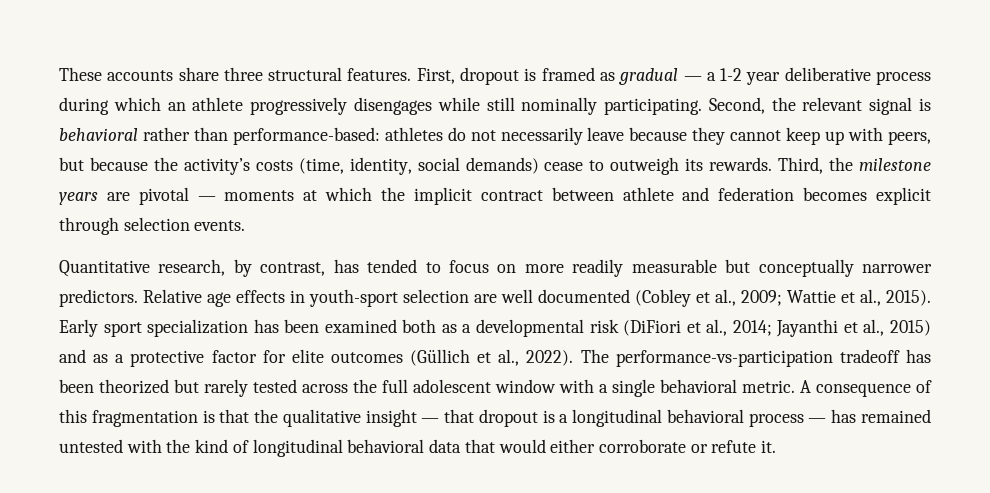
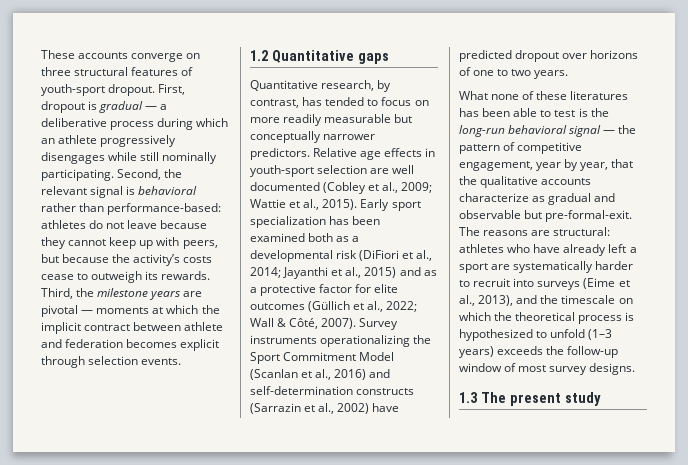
[178,67,412,81] share three structural features. -> [131,53,201,62] [41,67,194,76] [41,84,156,96] converge on three structural features of youth-sport dropout.
[541,67,615,81] framed as -> (98, 105) none
[720,68,781,85] 1-2 year -> (168, 107) none
[500,127,583,145] necessarily -> (125, 225) none
[298,157,539,175] (time, identity, social demands) -> (213, 259) none
(246, 225) none -> [250,50,389,64] // 1.2 Quantitative gaps
[526,349,931,367] [59,379,932,397] [59,409,931,427] [59,439,777,457] 2022). The performance-vs-participation tradeoff has been theorized but rarely tested across the full adolescent window with a single behavioral metric. A consequence of this fragmentation is that the qualitative insight — that dropout is a longitudinal behavioral process — has remained untested with the kind of longitudinal behavioral data that would either corroborate or refute it. -> [386,301,418,312] [250,318,399,330] [250,335,432,347] [250,352,395,364] [250,369,391,380] [250,386,415,395] [250,403,400,414] [459,50,639,62] [459,67,569,79] [459,91,629,100] [459,108,609,117] [459,125,637,137] [459,142,583,154] [459,159,634,171] [459,176,592,188] [459,193,616,205] [459,210,633,222] [459,227,611,236] [459,244,637,256] [459,261,634,273] [459,278,630,290] [459,295,633,306] [459,312,635,324] [459,329,613,341] [459,346,619,358] [459,363,636,375] [459,392,601,406] 2022; Wall & Côté, 2007). Survey instruments operationalizing the Sport Commitment Model (Scanlan et al., 2016) and self-determination constructs (Sarrazin et al., 2002) have predicted dropout over horizons of one to two years. // What none of these literatures has been able to test is the long-run behavioral signal — the pattern of competitive engagement, year by year, that the qualitative accounts characterize as gradual and observable but pre-formal-exit. The reasons are structural: athletes who have already left a sport are systematically harder to recruit into surveys (Eime et al., 2013), and the timescale on which the theoretical process is hypothesized to unfold (1–3 years) exceeds the follow-up window of most survey designs. // 1.3 The present study

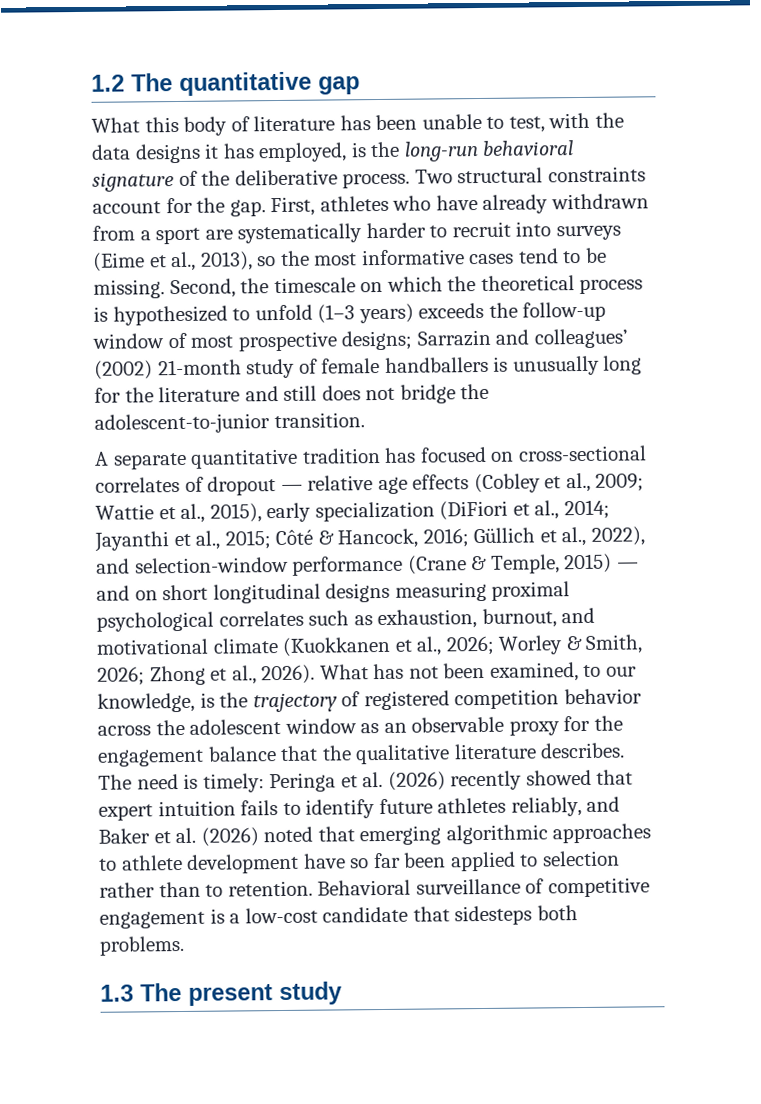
[41,50,201,62] [41,67,194,76] [41,84,186,96] [41,101,168,113] [41,118,229,130] [41,135,177,147] [41,152,218,164] [41,169,183,181] [41,186,198,198] [41,203,222,215] [41,220,208,229] [41,237,218,249] [41,254,213,266] [41,271,211,283] [41,288,203,300] [41,305,220,317] [41,322,224,334] [41,339,220,351] [41,356,182,368] [250,50,389,64] [250,80,392,92] [250,97,429,108] [250,114,413,126] [250,131,376,143] [250,148,436,160] [250,165,415,177] [250,182,433,194] [250,199,421,211] [250,216,381,228] [250,233,360,242] [250,250,433,262] [250,267,437,279] [250,284,399,296] [250,301,418,312] [250,318,399,330] [250,335,432,347] [250,352,395,364] [250,369,391,380] [250,386,415,395] [250,403,400,414] [459,50,639,62] [459,67,569,79] [459,91,629,100] [459,108,609,117] [459,125,637,137] [459,142,583,154] [459,159,634,171] [459,176,592,188] [459,193,616,205] [459,210,633,222] [459,227,611,236] These accounts converge on three structural features of youth-sport dropout. First, dropout is gradual — a deliberative process during which an athlete progressively disengages while still nominally participating. Second, the relevant signal is behavioral rather than performance-based: athletes do not leave because they cannot keep up with peers, but because the activity’s costs cease to outweigh its rewards. Third, the milestone years are pivotal — moments at which the implicit contract between athlete and federation becomes explicit through selection events. // 1.2 Quantitative gaps // Quantitative research, by contrast, has tended to focus on more readily measurable but conceptually narrower predictors. Relative age effects in youth-sport selection are well documented (Cobley et al., 2009; Wattie et al., 2015). Early sport specialization has been examined both as a developmental risk (DiFiori et al., 2014; Jayanthi et al., 2015) and as a protective factor for elite outcomes (Güllich et al., 2022; Wall & Côté, 2007). Survey instruments operationalizing the Sport Commitment Model (Scanlan et al., 2016) and self-determination constructs (Sarrazin et al., 2002) have predicted dropout over horizons of one to two years. // What none of these literatures has been able to test is the long-run behavioral signal — the pattern of competitive engagement, year by year, that the qualitative accounts characterize as gradual and observable but pre-formal-exit. The reasons are structural: -> [91,71,360,96] [91,112,624,136] [91,140,575,164] [92,166,646,192] [92,196,316,217] 1.2 The quantitative gap // What this body of literature has been unable to test, with the data designs it has employed, is the long-run behavioral signature of the deliberative process. Two structural constraints account for the gap. First,
[608,244,627,253] left -> [550,193,649,210] [92,225,135,241] withdrawn from
[516,295,538,304] and -> [257,247,607,267] [93,278,236,299] so the most informative cases tend to be missing. Second,
[549,363,636,375] survey designs. -> [237,328,628,352] [94,355,643,380] [94,383,490,404] [94,412,365,434] [94,445,647,470] [95,472,645,496] [95,499,610,523] [94,526,645,552] [96,553,639,576] [96,581,571,604] [96,607,596,632] [96,634,644,657] [97,662,637,686] [97,688,642,713] [97,715,623,736] [97,742,626,767] [98,769,634,793] [98,796,621,821] [98,823,652,847] [99,850,620,874] [99,877,650,898] [99,905,578,929] [99,935,184,956] prospective designs; Sarrazin and colleagues’ (2002) 21-month study of female handballers is unusually long for the literature and still does not bridge the adolescent-to-junior transition. // A separate quantitative tradition has focused on cross-sectional correlates of dropout — relative age effects (Cobley et al., 2009; Wattie et al., 2015), early specialization (DiFiori et al., 2014; Jayanthi et al., 2015; Côté & Hancock, 2016; Güllich et al., 2022), and selection-window performance (Crane & Temple, 2015) — and on short longitudinal designs measuring proximal psychological correlates such as exhaustion, burnout, and motivational climate (Kuokkanen et al., 2026; Worley & Smith, 2026; Zhong et al., 2026). What has not been examined, to our knowledge, is the trajectory of registered competition behavior across the adolescent window as an observable proxy for the engagement balance that the qualitative literature describes. The need is timely: Peringa et al. (2026) recently showed that expert intuition fails to identify future athletes reliably, and Baker et al. (2026) noted that emerging algorithmic approaches to athlete development have so far been applied to selection rather than to retention. Behavioral surveillance of competitive engagement is a low-cost candidate that sidesteps both problems.

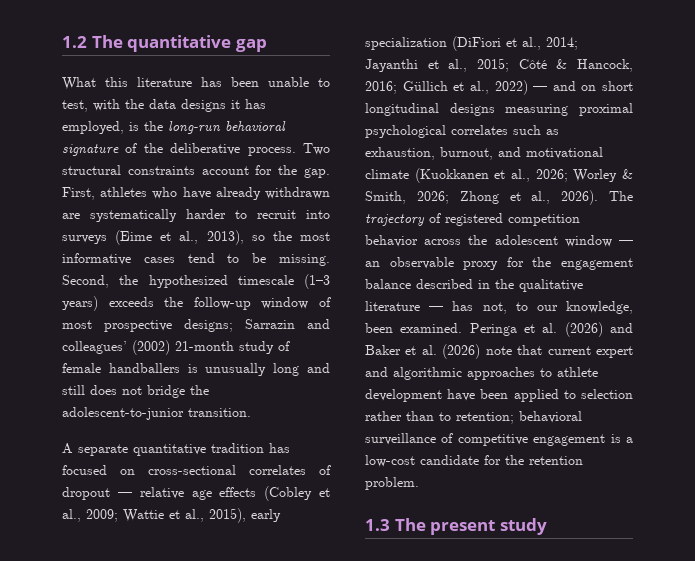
[183,116,250,136] body of -> (128, 82) none
[92,225,201,245] from a sport -> (330, 193) none
[273,275,644,295] [93,304,313,326] timescale on which the theoretical process is hypothesized to unfold -> [148,275,294,288] hypothesized timescale
[94,386,241,403] for the literature -> (300, 369) none
[590,526,645,546] [96,553,613,576] 2022), and selection-window performance (Crane & Temple, 2015) -> [494,80,528,95] 2022)
[319,662,637,682] [97,692,249,713] What has not been examined, to our knowledge, is the -> [609,191,633,201] The
[360,723,380,734] as -> [619,240,633,245] —
[280,745,319,761] that -> [416,279,490,289] described in
[540,742,626,759] [98,769,634,793] [98,797,582,821] describes. The need is timely: Peringa et al. (2026) recently showed that expert intuition fails to identify future athletes reliably, -> [429,301,633,314] [365,322,603,337] — has not, to our knowledge, been examined. Peringa et al. (2026)
[263,825,442,846] noted that emerging -> [485,345,633,358] [365,367,388,377] note that current expert and
[350,852,401,869] so far -> (476, 395) none
[227,879,412,897] retention. Behavioral -> [456,411,582,424] retention; behavioral
[412,905,578,926] [99,935,184,956] that sidesteps both problems. -> [484,455,583,465] [365,477,419,490] for the retention problem.

